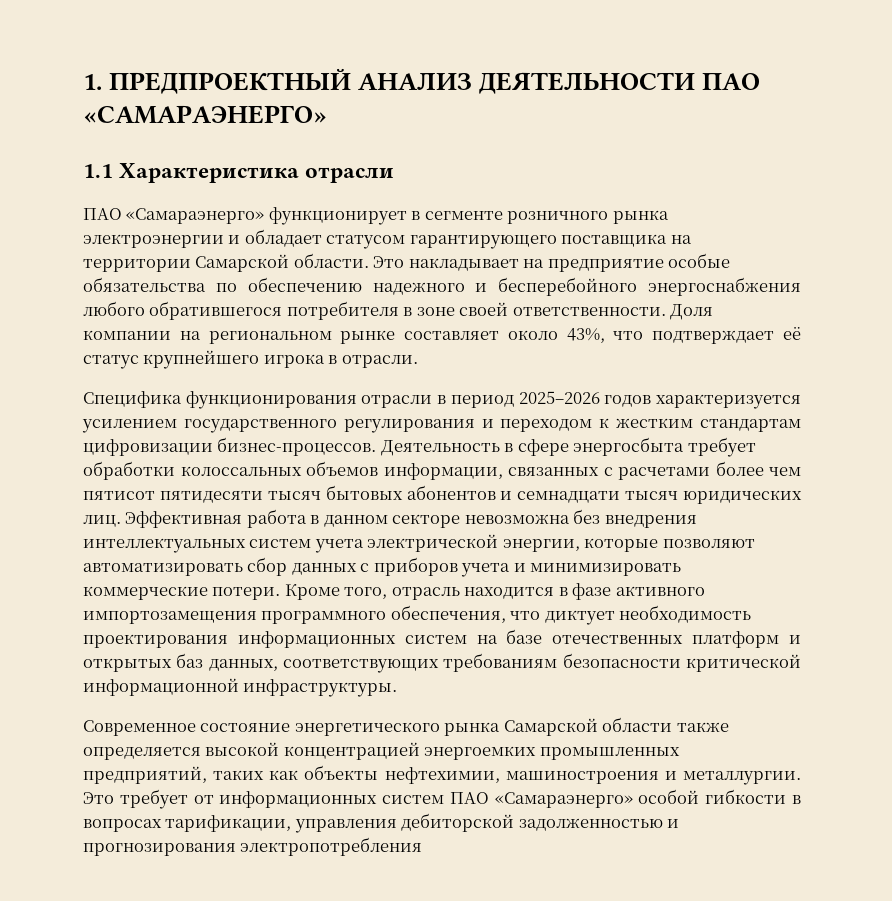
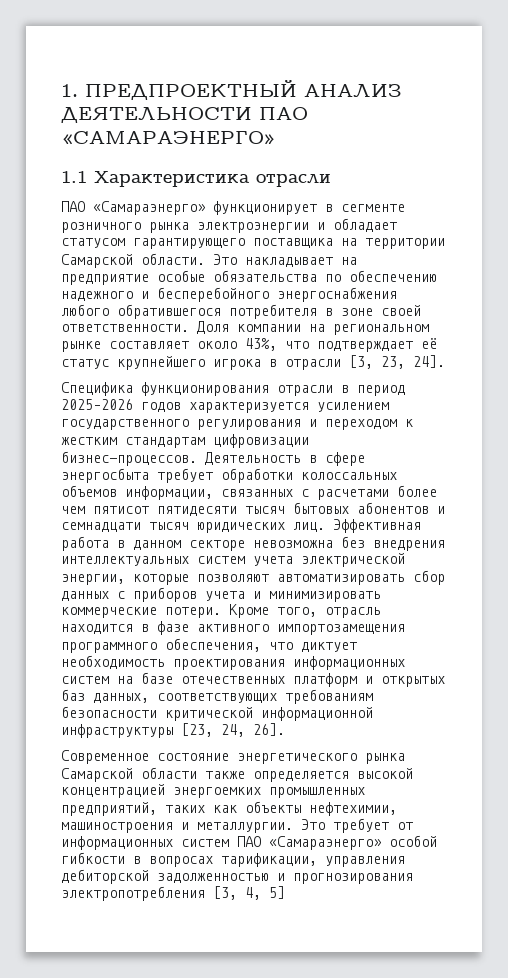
[341,355,418,368] отрасли. -> [285,355,445,370] отрасли [3, 23, 24].
[243,679,398,697] инфраструктуры. -> [61,723,285,738] инфраструктуры [23, 24, 26].
(423, 846) none -> [213,886,285,900] [3, 4, 5]

